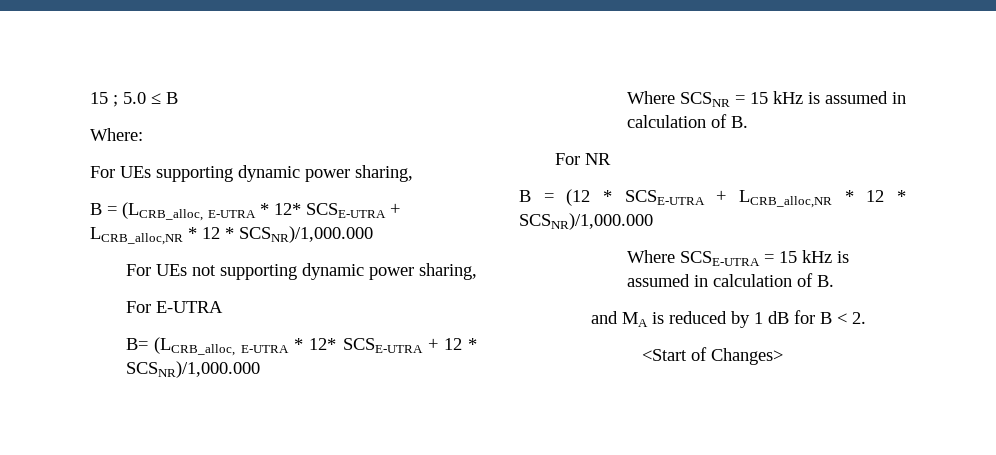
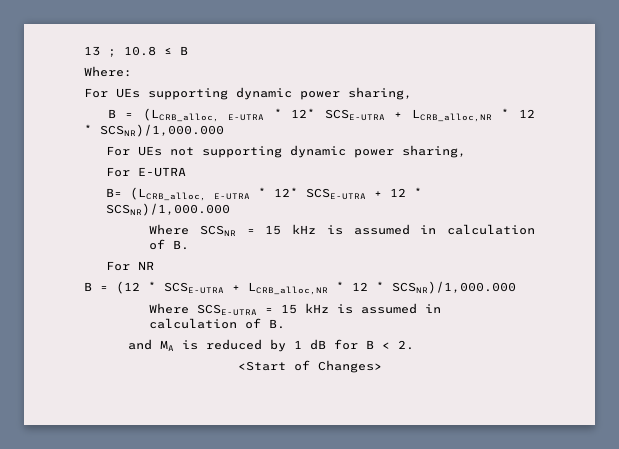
[90,92,146,107] 15 ; 5.0 -> [84,46,156,57] 13 ; 10.8

